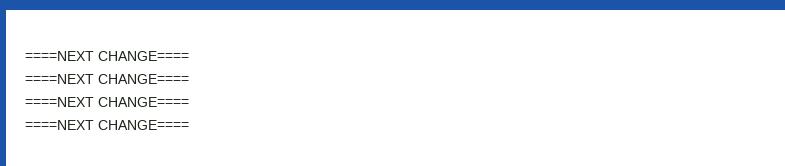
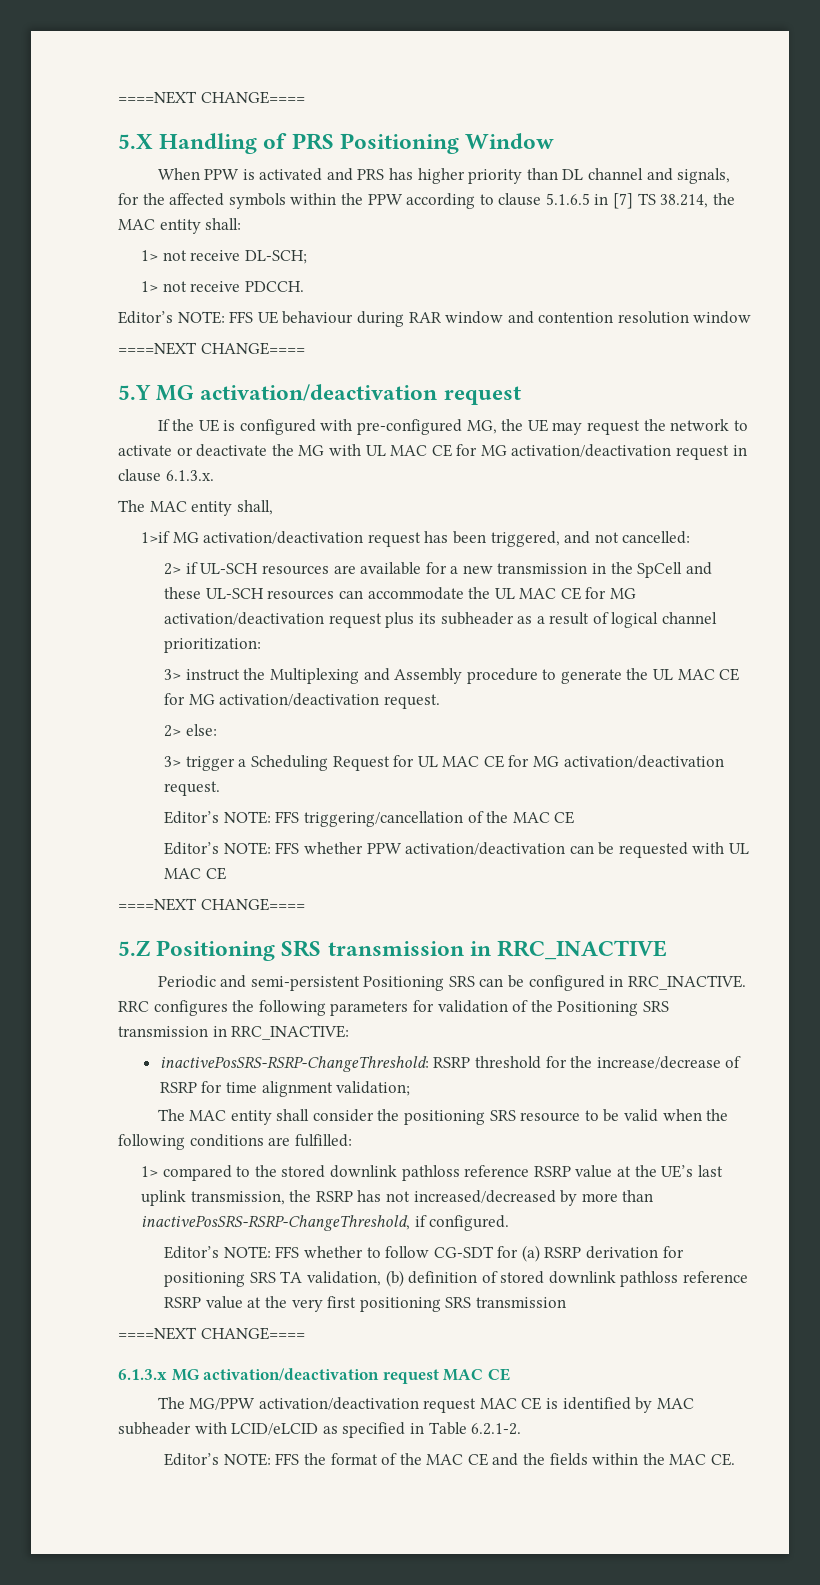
[25,51,189,61] [25,74,189,84] [25,97,189,107] [25,120,189,130] ====NEXT CHANGE==== // ====NEXT CHANGE==== // ====NEXT CHANGE==== // ====NEXT CHANGE==== -> [118,91,305,104] [118,133,555,154] [157,168,731,184] [118,193,735,209] [118,218,242,234] [141,250,307,264] [141,281,304,292] [118,311,752,327] [118,342,305,355] [118,384,521,405] [157,419,748,435] [118,444,747,460] [118,469,214,482] [118,500,273,516] [141,531,691,547] [164,562,712,578] [164,587,637,600] [164,612,718,628] [164,638,262,653] [164,668,740,684] [164,693,440,709] [164,724,217,737] [164,755,724,771] [164,781,221,796] [164,811,575,827] [164,842,750,858] [164,867,226,880] [118,898,305,911] [118,940,668,961] [157,975,746,991] [118,1000,669,1016] [118,1025,350,1040] [159,1056,742,1072] [159,1081,411,1097] [157,1109,729,1125] [118,1134,352,1150] [141,1165,723,1181] [141,1190,654,1206] [141,1215,510,1231] [164,1245,684,1262] [164,1270,749,1287] [164,1296,566,1312] [118,1327,305,1340] [118,1368,510,1384] [157,1397,694,1413] [118,1422,522,1438] [164,1453,735,1466] ====NEXT CHANGE==== // 5.X Handling of PRS Positioning Window // When PPW is activated and PRS has higher priority than DL channel and signals, for the affected symbols within the PPW according to clause 5.1.6.5 in [7] TS 38.214, the MAC entity shall: // 1> not receive DL-SCH; // 1> not receive PDCCH. // Editor’s NOTE: FFS UE behaviour during RAR window and contention resolution window // ====NEXT CHANGE==== // 5.Y MG activation/deactivation request // If the UE is configured with pre-configured MG, the UE may request the network to activate or deactivate the MG with UL MAC CE for MG activation/deactivation request in clause 6.1.3.x. // The MAC entity shall, // 1>if MG activation/deactivation request has been triggered, and not cancelled: // 2> if UL-SCH resources are available for a new transmission in the SpCell and these UL-SCH resources can accommodate the UL MAC CE for MG activation/deactivation request plus its subheader as a result of logical channel prioritization: // 3> instruct the Multiplexing and Assembly procedure to generate the UL MAC CE for MG activation/deactivation request. // 2> else: // 3> trigger a Scheduling Request for UL MAC CE for MG activation/deactivation request. // Editor’s NOTE: FFS triggering/cancellation of the MAC CE // Editor’s NOTE: FFS whether PPW activation/deactivation can be requested with UL MAC CE // ====NEXT CHANGE==== // 5.Z Positioning SRS transmission in RRC_INACTIVE // Periodic and semi-persistent Positioning SRS can be configured in RRC_INACTIVE. RRC configures the following parameters for validation of the Positioning SRS transmission in RRC_INACTIVE: // inactivePosSRS-RSRP-ChangeThreshold: RSRP threshold for the increase/decrease of RSRP for time alignment validation; // The MAC entity shall consider the positioning SRS resource to be valid when the following conditions are fulfilled: // 1> compared to the stored downlink pathloss reference RSRP value at the UE’s last uplink transmission, the RSRP has not increased/decreased by more than inactivePosSRS-RSRP-ChangeThreshold, if configured. // Editor’s NOTE: FFS whether to follow CG-SDT for (a) RSRP derivation for positioning SRS TA validation, (b) definition of stored downlink pathloss reference RSRP value at the very first positioning SRS transmission // ====NEXT CHANGE==== // 6.1.3.x MG activation/deactivation request MAC CE // The MG/PPW activation/deactivation request MAC CE is identified by MAC subheader with LCID/eLCID as specified in Table 6.2.1-2. // Editor’s NOTE: FFS the format of the MAC CE and the fields within the MAC CE.

